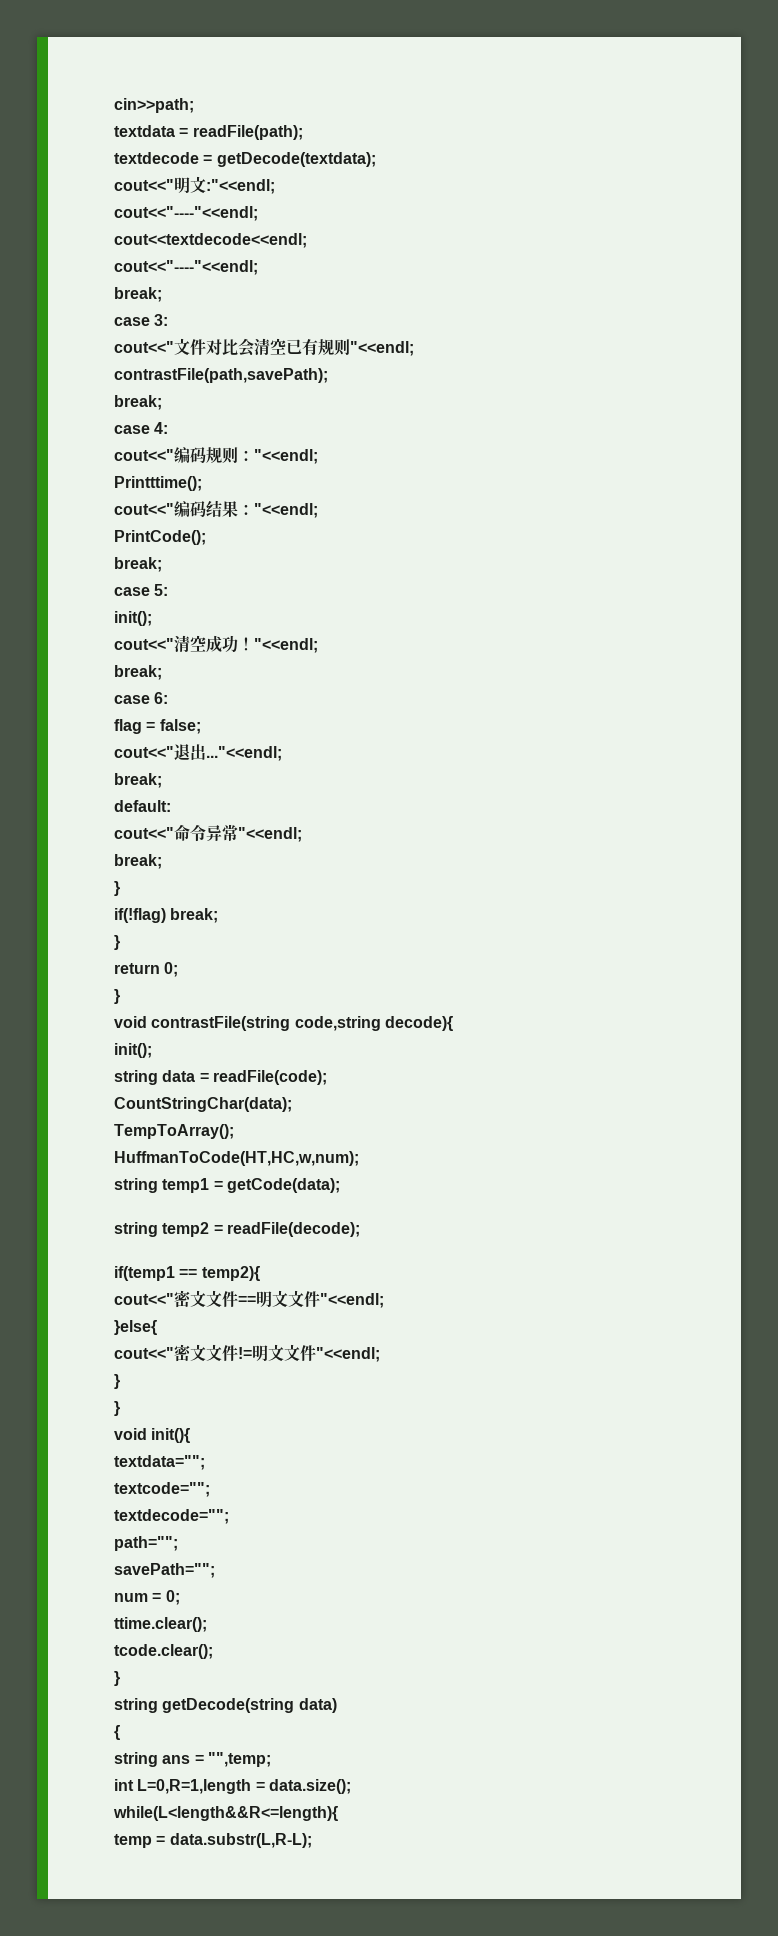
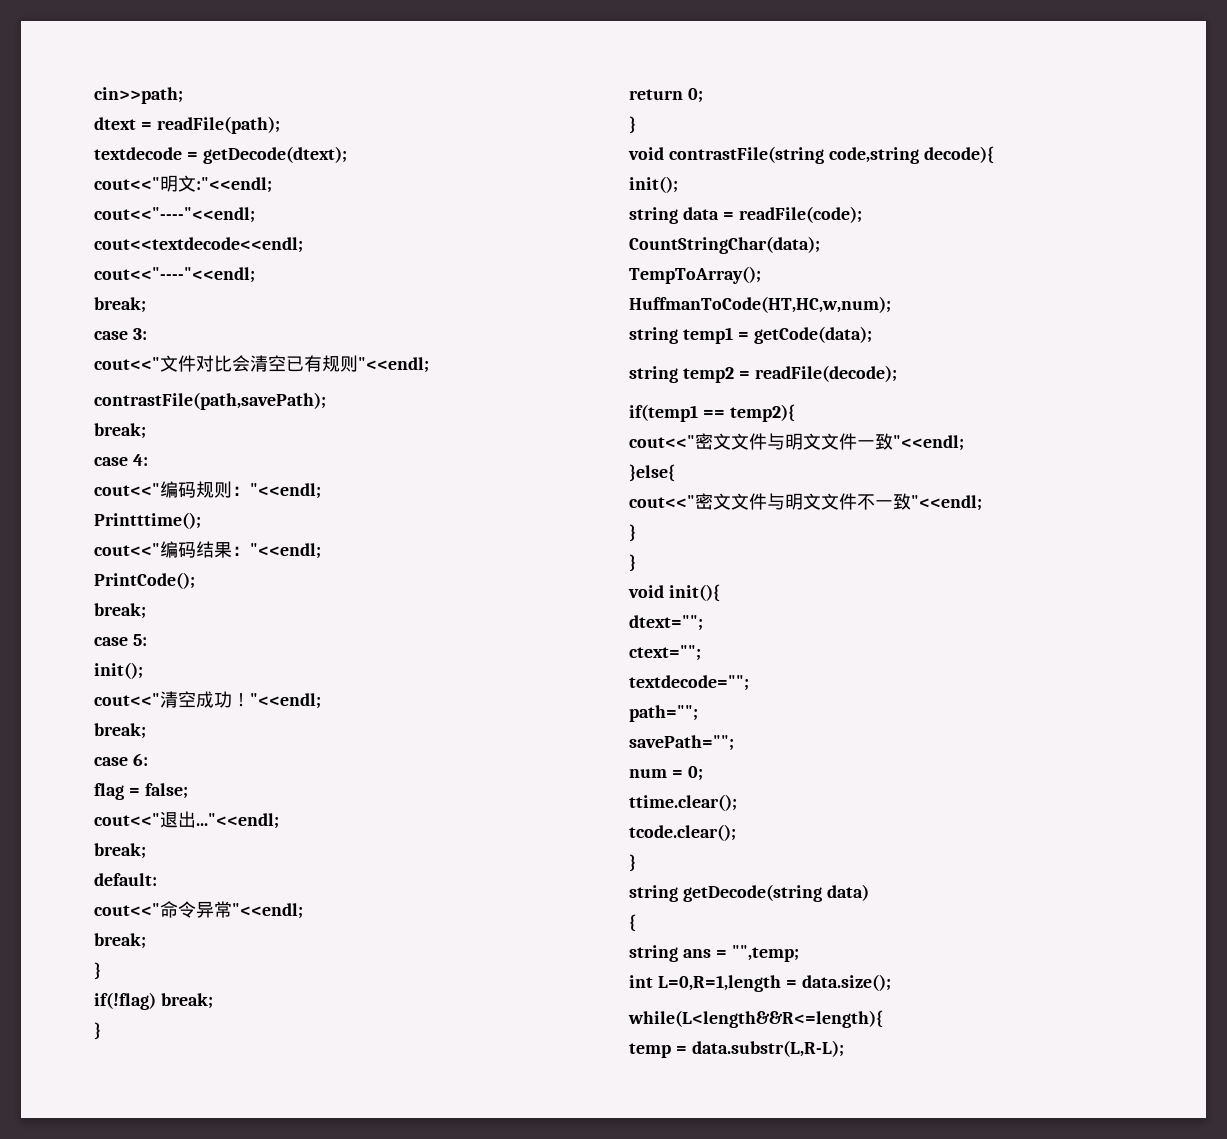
[114,125,175,137] textdata -> [94,117,136,130] dtext
[216,152,376,167] getDecode(textdata); -> [202,146,347,164] getDecode(dtext);
[238,1290,320,1308] ==明文文件 -> [767,433,893,450] 与明文文件一致
[238,1344,316,1362] !=明文文件 -> [767,493,911,510] 与明文文件不一致
[114,1455,205,1470] [114,1482,210,1497] textdata=""; // textcode=""; -> [629,615,703,631] [629,645,701,661] dtext=""; // ctext="";

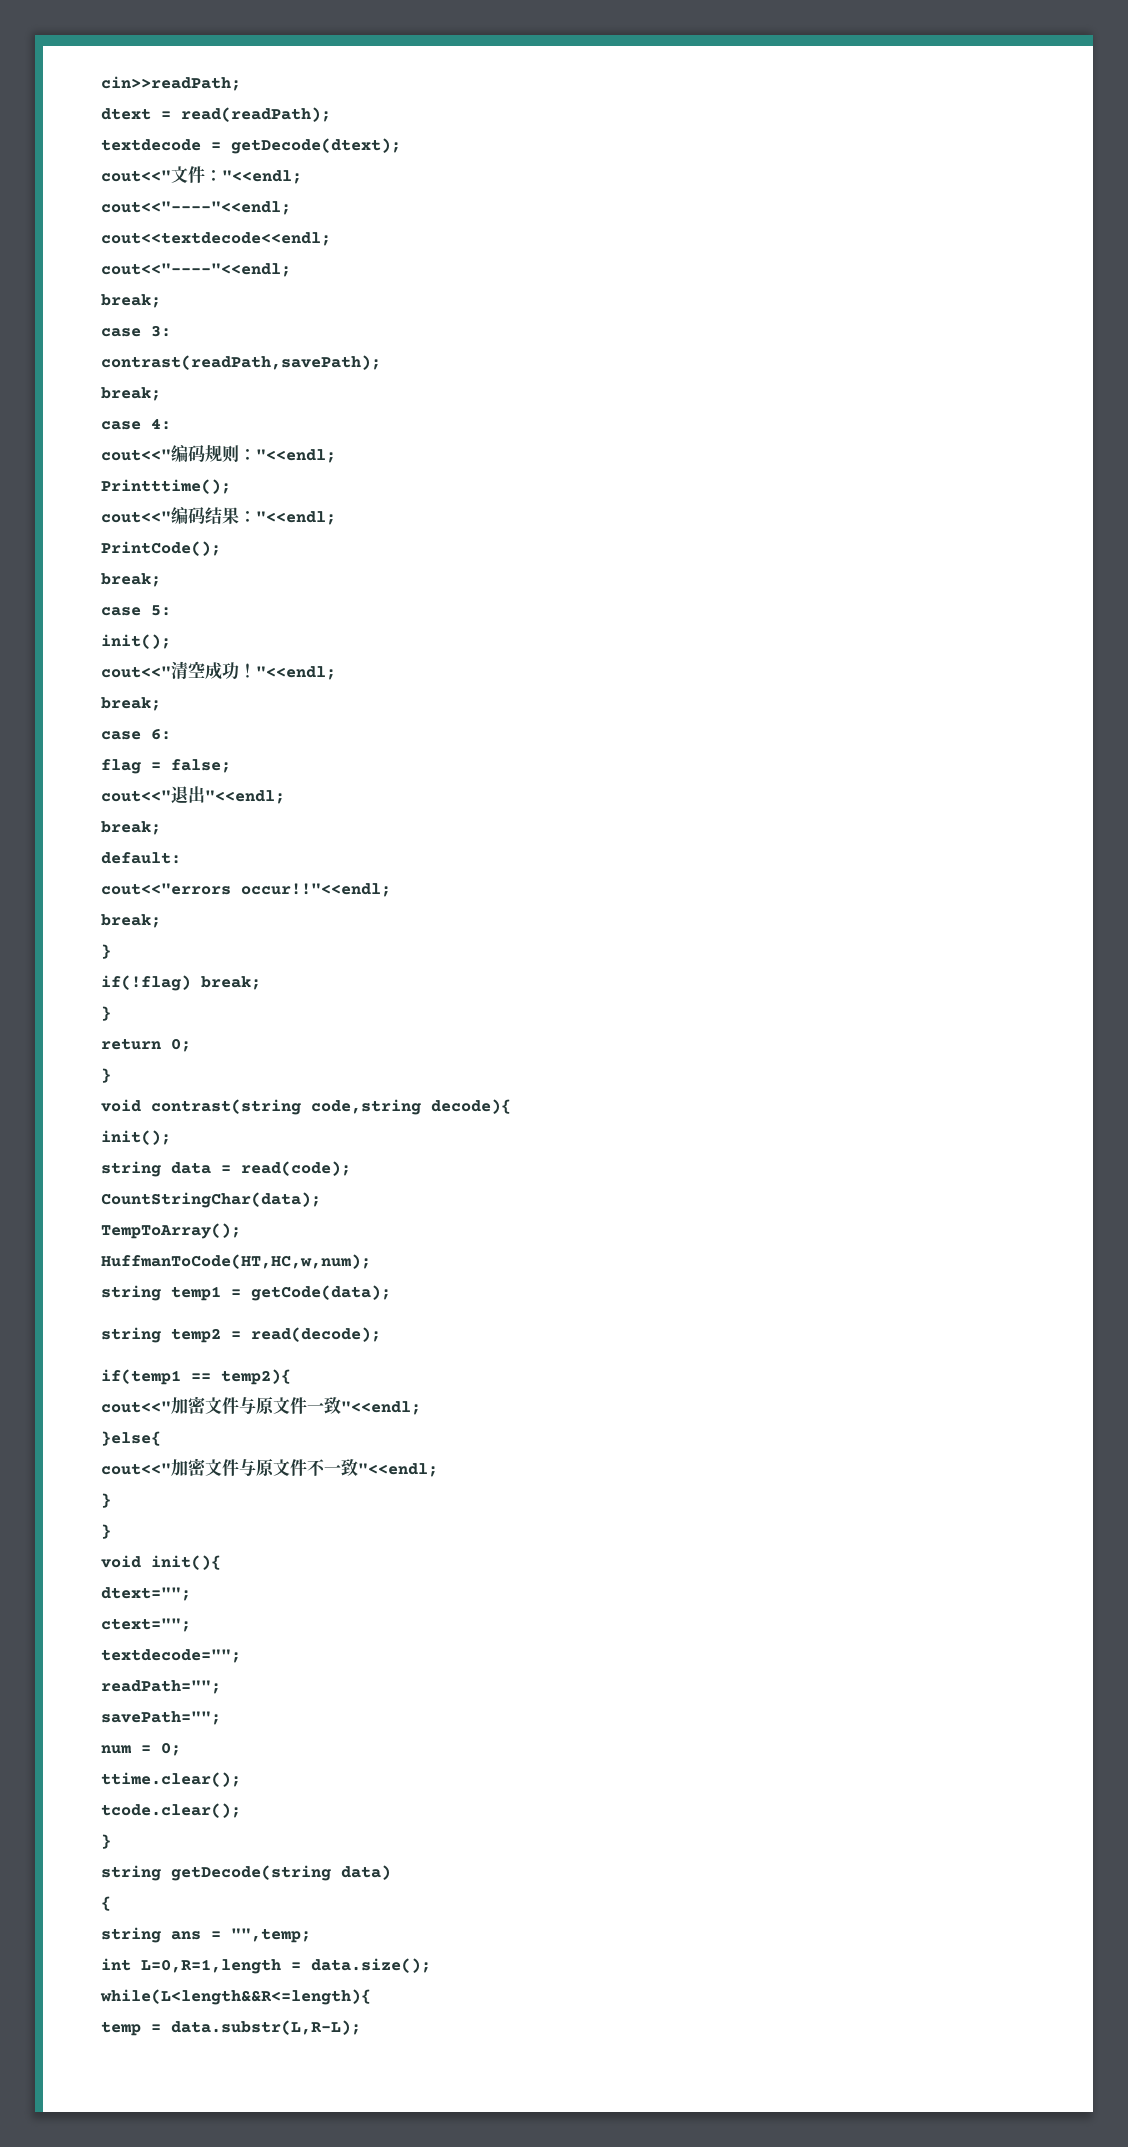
[94,87,183,104] cin>>path; -> [101,76,241,91] cin>>readPath;
[156,116,280,134] readFile(path); -> [181,107,331,122] read(readPath);
[160,175,272,193] 明文:"<<endl; -> [171,166,302,184] 文件："<<endl;
[94,355,429,373] [94,392,326,410] cout<<"文件对比会清空已有规则"<<endl; // contrastFile(path,savePath); -> [101,355,381,370] contrast(readPath,savePath);
[196,813,279,829] ..."<<endl; -> [205,790,285,804] "<<endl;
[94,901,303,919] cout<<"命令异常"<<endl; -> [101,883,391,897] cout<<"errors occur!!"<<endl;
[668,146,824,164] contrastFile(string -> [151,1099,301,1115] contrast(string
[738,206,862,223] readFile(code); -> [241,1161,351,1176] read(code);
[754,365,897,382] readFile(decode); -> [251,1327,381,1342] read(decode);
[695,433,821,450] 密文文件与明文 -> [171,1396,274,1414] 加密文件与原
[695,493,821,510] 密文文件与明文 -> [171,1458,274,1476] 加密文件与原
[629,705,698,722] path=""; -> [101,1680,221,1694] readPath="";

